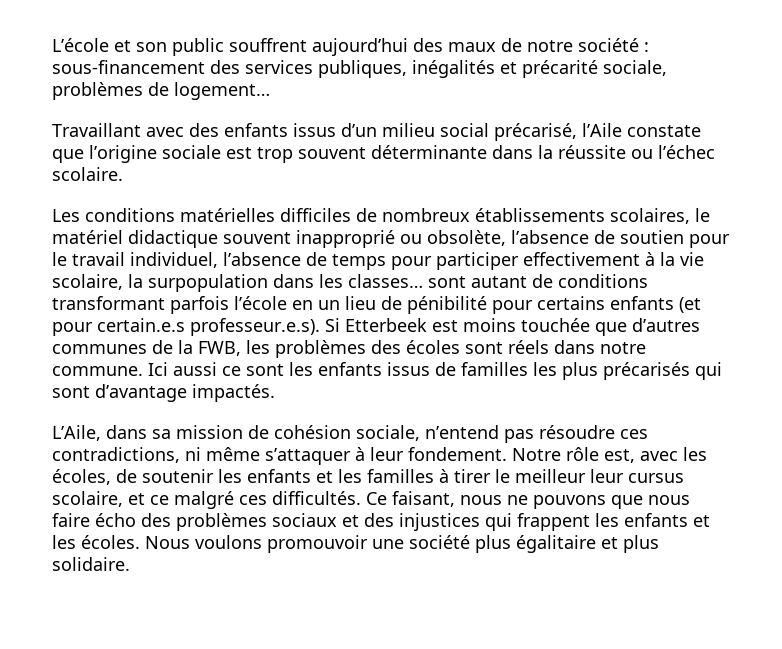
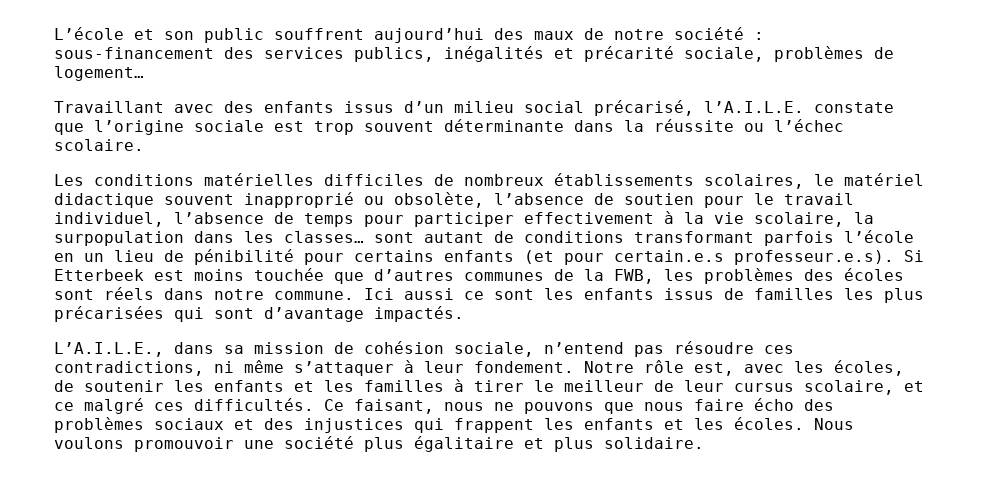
[318,60,407,78] publiques, -> [354,47,434,62] publics,
[582,123,622,137] l’Aile -> [704,101,804,113] l’A.I.L.E.
[603,362,690,380] précarisés -> [54,306,164,322] précarisées
[52,425,101,441] L’Aile, -> [54,342,164,357] L’A.I.L.E.,
(586, 476) none -> [654,380,674,392] de

